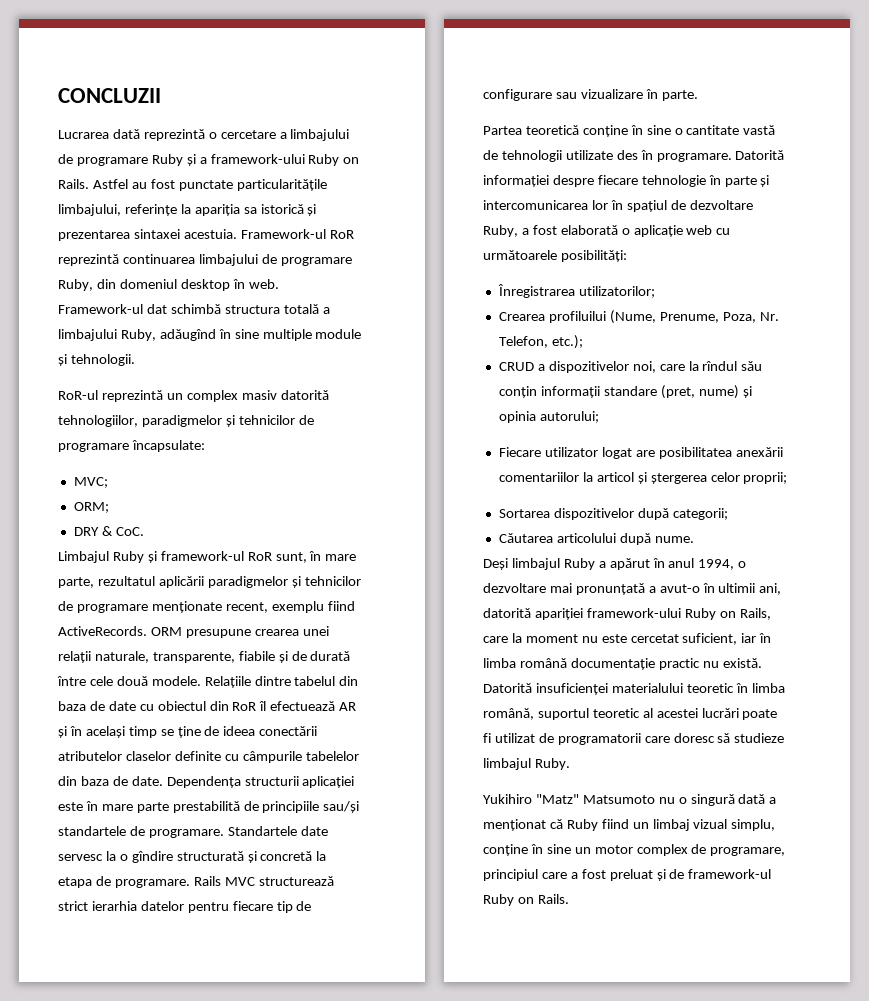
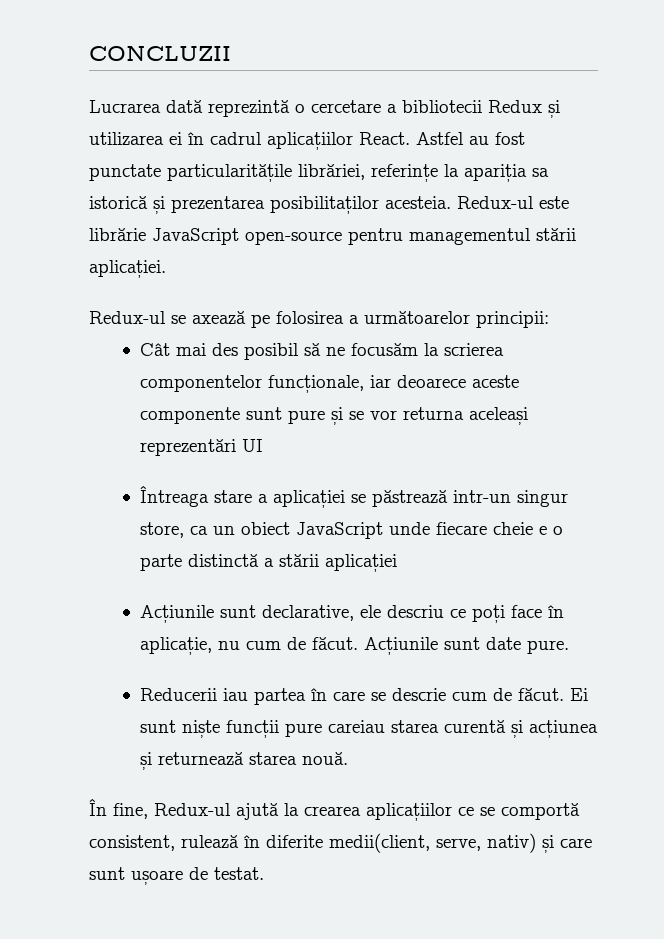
[290,129,350,141] [58,154,360,166] [58,179,89,189] limbajului de programare Ruby și a framework-ului Ruby on Rails. -> [402,100,560,118] [89,132,410,150] bibliotecii Redux și utilizarea ei în cadrul aplicațiilor React.
[58,204,121,216] limbajului, -> [298,164,365,180] librăriei,
[133,229,354,239] [58,254,352,266] [58,279,279,291] [58,304,330,314] [58,329,362,341] [58,354,135,366] [58,390,329,402] [58,415,314,427] [58,440,205,452] [73,477,108,488] [73,502,109,513] [73,526,144,536] [58,551,357,563] [58,576,361,588] [58,601,355,613] [58,626,329,638] [58,651,351,663] [57,676,359,688] [58,701,357,711] [58,726,318,738] [58,751,359,763] [58,776,355,788] [58,801,360,813] [58,826,328,838] [58,851,327,863] [58,876,334,888] [58,901,312,913] [483,89,698,101] [483,125,776,137] [483,150,785,162] [483,175,770,187] [483,200,753,212] [483,225,731,237] [483,250,627,262] [497,284,655,298] [498,310,779,324] [498,335,583,349] [498,361,763,373] [498,385,752,399] [498,411,599,423] [498,447,783,459] [498,472,788,484] [498,508,728,520] [498,533,694,545] [483,558,747,570] [483,583,782,595] [483,608,771,620] [483,633,772,645] [483,658,762,670] [483,683,785,695] [483,708,778,720] [483,733,785,745] [483,758,570,770] [483,794,777,806] [483,819,776,831] [483,844,786,856] [483,869,772,881] [483,894,569,906] sintaxei acestuia. Framework-ul RoR reprezintă continuarea limbajului de programare Ruby, din domeniul desktop în web. Framework-ul dat schimbă structura totală a limbajului Ruby, adăugînd în sine multiple module și tehnologii. // RoR-ul reprezintă un complex masiv datorită tehnologiilor, paradigmelor și tehnicilor de programare încapsulate: // MVC; // ORM; // DRY & CoC. // Limbajul Ruby și framework-ul RoR sunt, în mare parte, rezultatul aplicării paradigmelor și tehnicilor de programare menționate recent, exemplu fiind ActiveRecords. ORM presupune crearea unei relații naturale, transparente, fiabile și de durată între cele două modele. Relațiile dintre tabelul din baza de date cu obiectul din RoR îl efectuează AR și în același timp se ține de ideea conectării atributelor claselor definite cu câmpurile tabelelor din baza de date. Dependența structurii aplicației este în mare parte prestabilită de principiile sau/și standartele de programare. Standartele date servesc la o gîndire structurată și concretă la etapa de programare. Rails MVC structurează strict ierarhia datelor pentru fiecare tip de configurare sau vizualizare în parte. // Partea teoretică conține în sine o cantitate vastă de tehnologii utilizate des în programare. Datorită informației despre fiecare tehnologie în parte și intercomunicarea lor în spațiul de dezvoltare Ruby, a fost elaborată o aplicație web cu următoarele posibilități: // Înregistrarea utilizatorilor; // Crearea profiluilui (Nume, Prenume, Poza, Nr. Telefon, etc.); // CRUD a dispozitivelor noi, care la rîndul său conțin informații standare (pret, nume) și opinia autorului; // Fiecare utilizator logat are posibilitatea anexării comentariilor la articol și ștergerea celor proprii; // Sortarea dispozitivelor după categorii; // Căutarea articolului după nume. // Deși limbajul Ruby a apărut în anul 1994, o dezvoltare mai pronunțată a avut-o în ultimii ani, datorită apariției framework-ului Ruby on Rails, care la moment nu este cercetat suficient, iar în limba română documentație practic nu există. Datorită insuficienței materialului teoretic în limba română, suportul teoretic al acestei lucrări poate fi utilizat de programatorii care doresc să studieze limbajul Ruby. // Yukihiro "Matz" Matsumoto nu o singură dată a menționat că Ruby fiind un limbaj vizual simplu, conține în sine un motor complex de programare, principiul care a fost preluat și de framework-ul Ruby on Rails. -> [270,196,569,214] [89,228,576,245] [89,260,166,278] [89,311,549,328] [139,343,504,360] [139,375,519,393] [139,407,528,425] [139,439,263,456] [139,485,568,508] [139,522,563,539] [139,554,397,572] [139,605,564,623] [139,637,569,655] [139,688,588,705] [139,720,598,738] [139,752,348,770] [89,798,580,821] [89,833,592,853] [89,867,264,885] posibilitaților acesteia. Redux-ul este librărie JavaScript open-source pentru managementul stării aplicației. // Redux-ul se axează pe folosirea a următoarelor principii: // Сât mai des posibil să ne focusăm la scrierea componentelor funcționale, iar deoarece aceste componente sunt pure și se vor returna aceleași reprezentări UI // Întreaga stare a aplicației se păstrează intr-un singur store, ca un obiect JavaScript unde fiecare cheie e o parte distinctă a stării aplicației // Acțiunile sunt declarative, ele descriu ce poți face în aplicație, nu cum de făcut. Acțiunile sunt date pure. // Reducerii iau partea în care se descrie cum de făcut. Ei sunt niște funcții pure careiau starea curentă și acțiunea și returnează starea nouă. // În fine, Redux-ul ajută la crearea aplicațiilor ce se comportă consistent, rulează în diferite medii(client, serve, nativ) și care sunt ușoare de testat.

